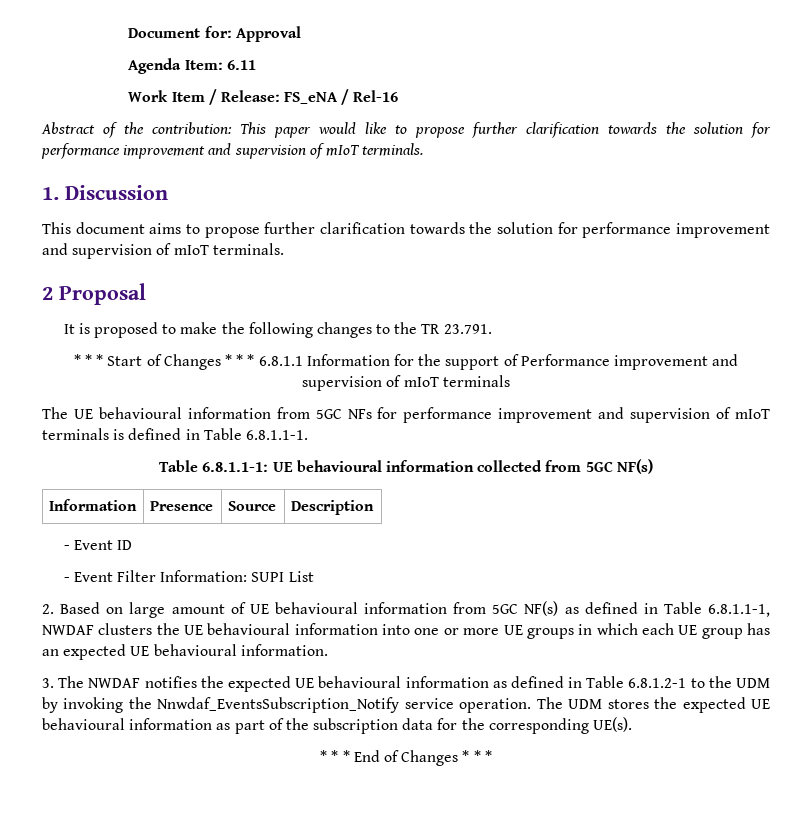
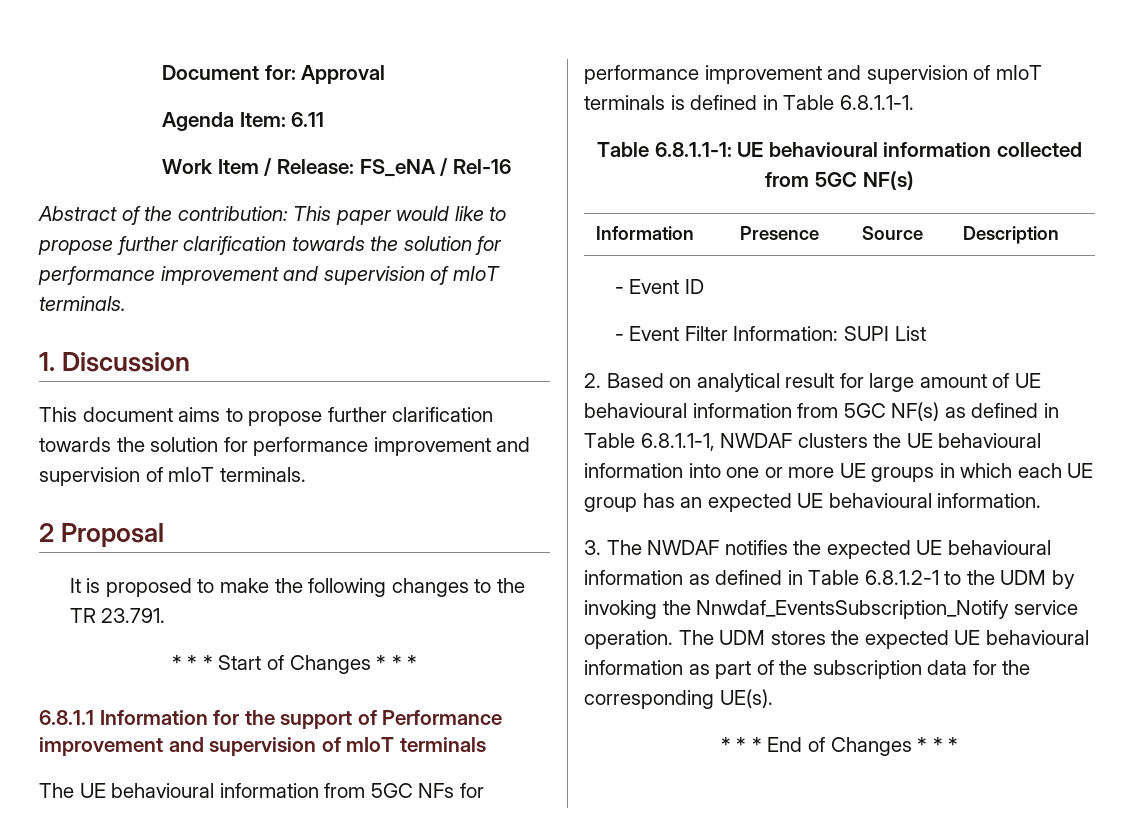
(255, 360) none -> (418, 662) //
(124, 610) none -> [696,373,864,392] analytical result for

